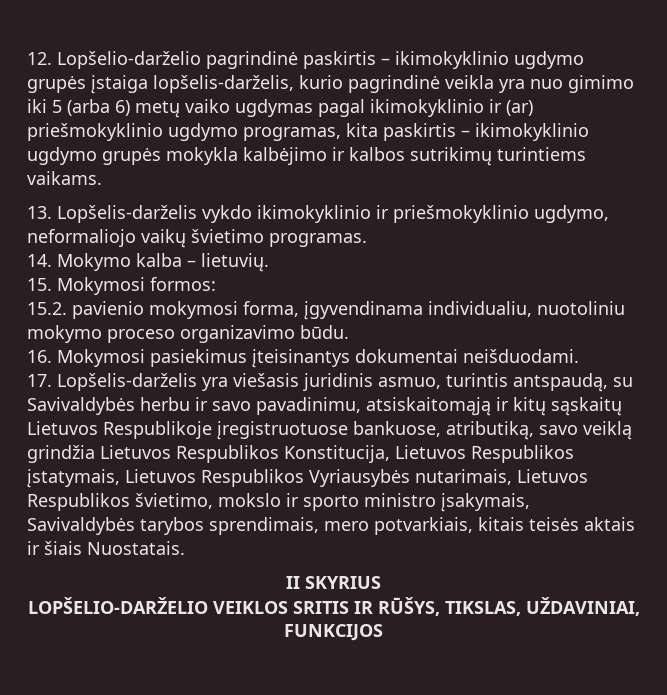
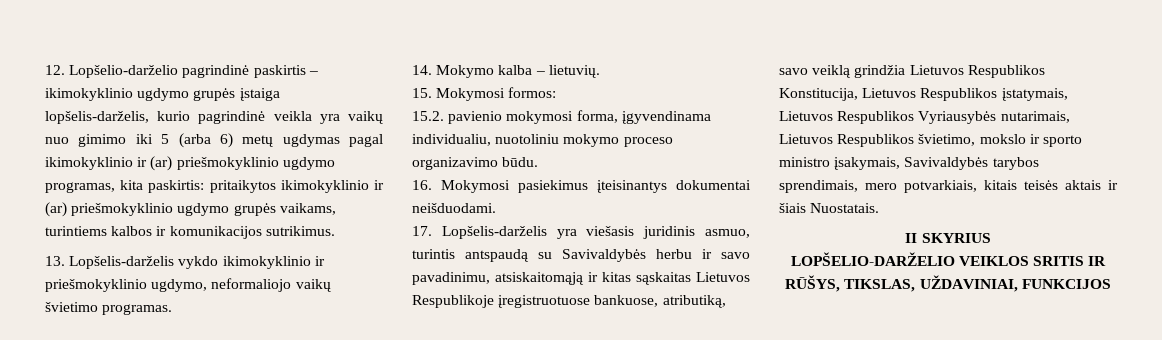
(525, 86) none -> [347,111,383,124] vaikų
[185,99,230,113] vaiko -> (274, 141) none
[383,123,589,141] [27,147,586,166] [27,171,102,185] paskirtis – ikimokyklinio ugdymo grupės mokykla kalbėjimo ir kalbos sutrikimų turintiems vaikams. -> [148,180,384,193] [45,202,336,217] [45,226,335,239] paskirtis: pritaikytos ikimokyklinio ir (ar) priešmokyklinio ugdymo grupės vaikams, turintiems kalbos ir komunikacijos sutrikimus.
[513,373,608,392] antspaudą, -> [465,249,529,262] antspaudą
[513,397,622,416] kitų sąskaitų -> [602,272,691,285] kitas sąskaitas

